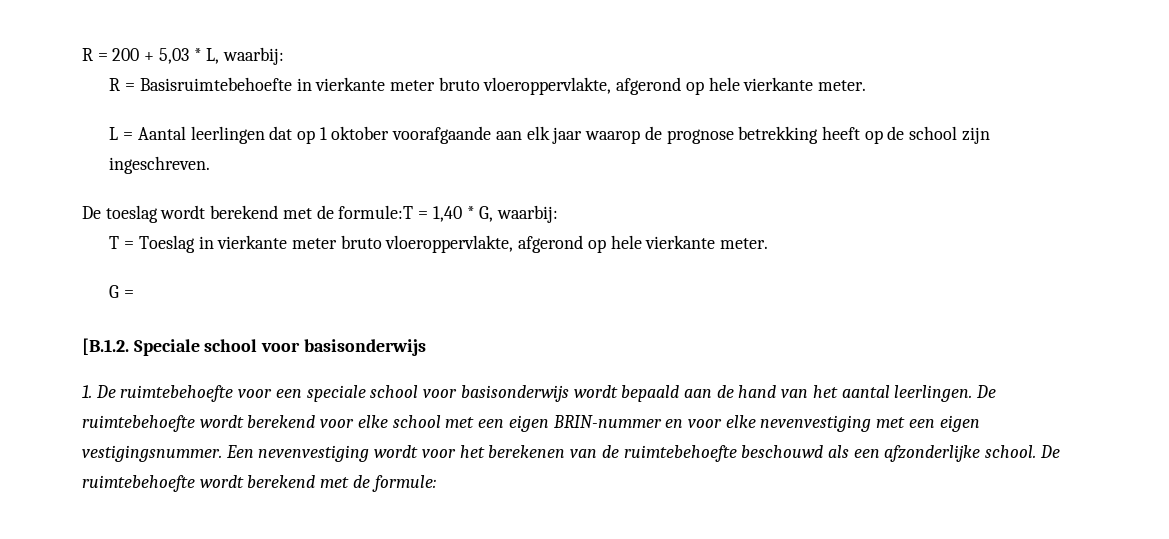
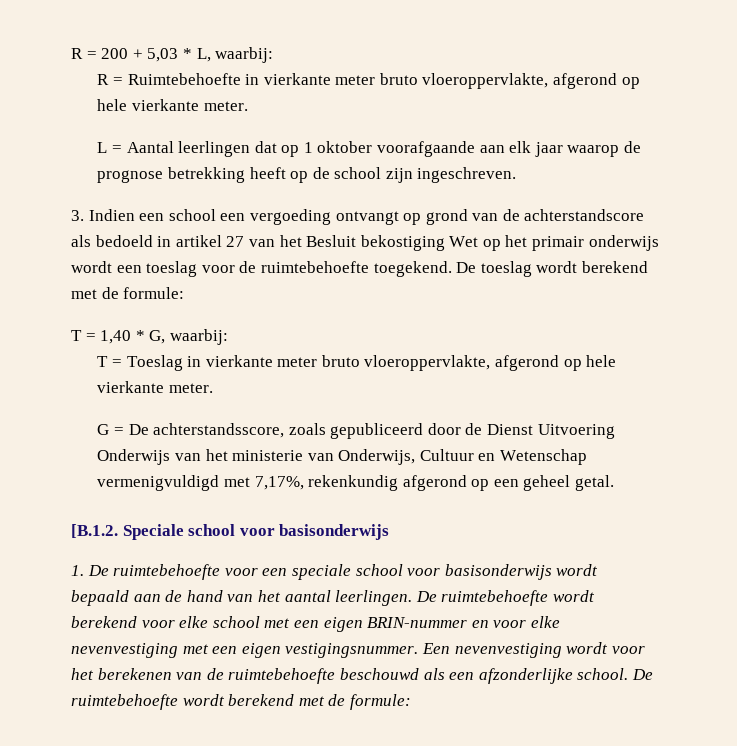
[139,77,292,91] Basisruimtebehoefte -> [127,73,241,85] Ruimtebehoefte
(211, 165) none -> [71,209,645,225] [71,235,659,251] [71,261,452,277] 3. Indien een school een vergoeding ontvangt op grond van de achterstandscore als bedoeld in artikel 27 van het Besluit bekostiging Wet op het primair onderwijs wordt een toeslag voor de ruimtebehoefte toegekend.
[338,205,414,219] formule:T -> [123,287,185,299] [71,330,82,341] formule: // T
(135, 294) none -> [128,423,615,439] [97,449,588,465] [97,475,615,491] De achterstandsscore, zoals gepubliceerd door de Dienst Uitvoering Onderwijs van het ministerie van Onderwijs, Cultuur en Wetenschap vermenigvuldigd met 7,17%, rekenkundig afgerond op een geheel getal.

